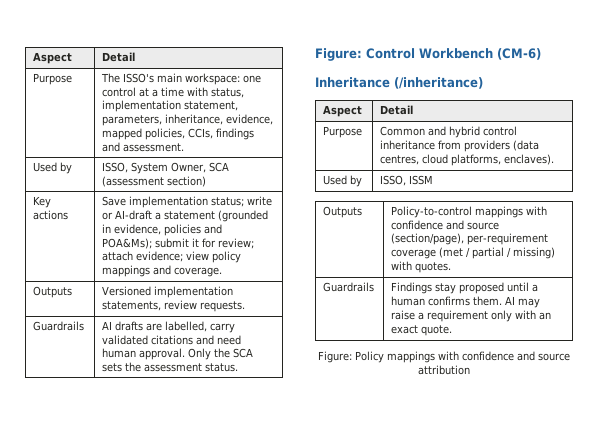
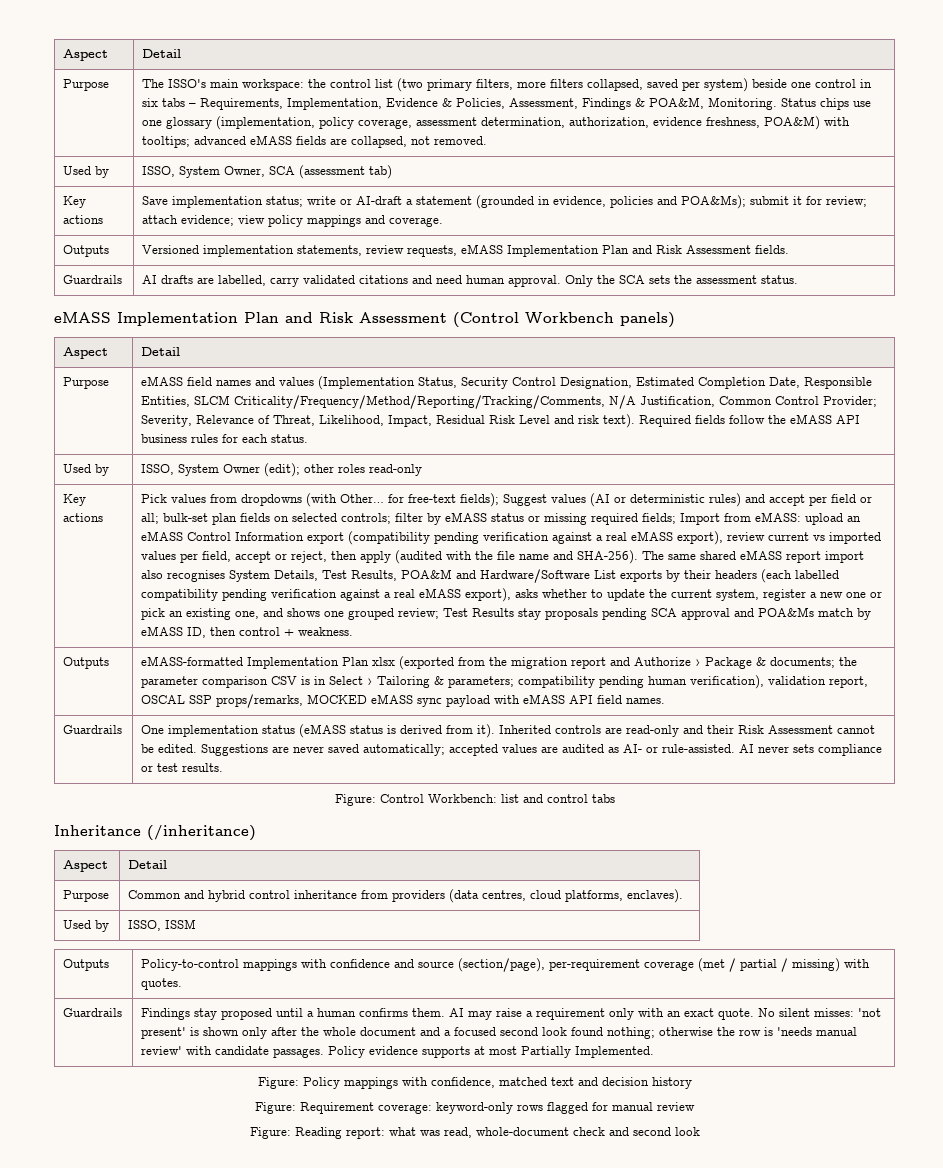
[243,75,262,83] [102,87,245,98] [102,100,239,112] [102,114,274,126] [102,128,255,140] [102,142,185,152] one control at a time with status, implementation statement, parameters, inheritance, evidence, mapped policies, CCIs, findings and assessment. -> [308,78,873,92] [142,97,872,110] [142,116,851,130] [142,135,488,148] the control list (two primary filters, more filters collapsed, saved per system) beside one control in six tabs – Requirements, Implementation, Evidence & Policies, Assessment, Findings & POA&M, Monitoring. Status chips use one glossary (implementation, policy coverage, assessment determination, authorization, evidence freshness, POA&M) with tooltips; advanced eMASS fields are collapsed, not removed.
[167,176,207,187] section) -> [369,165,393,179] tab)
[200,301,246,312] requests. -> [407,244,790,257] requests, eMASS Implementation Plan and Risk Assessment fields.
[315,48,541,61] Figure: Control Workbench (CM-6) -> [54,312,675,328] [63,347,109,359] [141,347,181,356] [63,377,110,389] [141,376,873,390] [141,395,878,409] [141,414,861,428] [141,434,309,443] [63,464,110,476] [141,463,423,477] [63,494,87,506] [63,513,104,522] [141,493,873,507] [141,512,862,525] [141,531,882,545] [141,550,865,564] [141,569,840,583] [141,588,883,602] [141,607,872,620] [141,626,354,638] [63,657,110,669] [141,656,858,670] [141,675,869,689] [141,694,666,708] [63,725,123,734] [141,724,876,738] [141,744,883,756] [141,763,224,772] [334,794,615,806] eMASS Implementation Plan and Risk Assessment (Control Workbench panels) // Aspect | Detail // Purpose | eMASS field names and values (Implementation Status, Security Control Designation, Estimated Completion Date, Responsible Entities, SLCM Criticality/Frequency/Method/Reporting/Tracking/Comments, N/A Justification, Common Control Provider; Severity, Relevance of Threat, Likelihood, Impact, Residual Risk Level and risk text). Required fields follow the eMASS API business rules for each status. // Used by | ISSO, System Owner (edit); other roles read-only // Key actions | Pick values from dropdowns (with Other… for free-text fields); Suggest values (AI or deterministic rules) and accept per field or all; bulk-set plan fields on selected controls; filter by eMASS status or missing required fields; Import from eMASS: upload an eMASS Control Information export (compatibility pending verification against a real eMASS export), review current vs imported values per field, accept or reject, then apply (audited with the file name and SHA-256). The same shared eMASS report import also recognises System Details, Test Results, POA&M and Hardware/Software List exports by their headers (each labelled compatibility pending verification against a real eMASS export), asks whether to update the current system, register a new one or pick an existing one, and shows one grouped review; Test Results stay proposals pending SCA approval and POA&Ms match by eMASS ID, then control + weakness. // Outputs | eMASS-formatted Implementation Plan xlsx (exported from the migration report and Authorize › Package & documents; the parameter comparison CSV is in Select › Tailoring & parameters; compatibility pending human verification), validation report, OSCAL SSP props/remarks, MOCKED eMASS sync payload with eMASS API field names. // Guardrails | One implementation status (eMASS status is derived from it). Inherited controls are read-only and their Risk Assessment cannot be edited. Suggestions are never saved automatically; accepted values are audited as AI- or rule-assisted. AI never sets compliance or test results. // Figure: Control Workbench: list and control tabs
[318,351,570,363] [418,365,470,375] // Figure: Policy mappings with confidence and source attribution -> [758,1008,882,1017] [141,1027,858,1039] [141,1046,655,1058] [257,1077,692,1089] [255,1102,695,1114] [249,1127,700,1139] No silent misses: 'not present' is shown only after the whole document and a focused second look found nothing; otherwise the row is 'needs manual review' with candidate passages. Policy evidence supports at most Partially Implemented. // Figure: Policy mappings with confidence, matched text and decision history // Figure: Requirement coverage: keyword-only rows flagged for manual review // Figure: Reading report: what was read, whole-document check and second look

